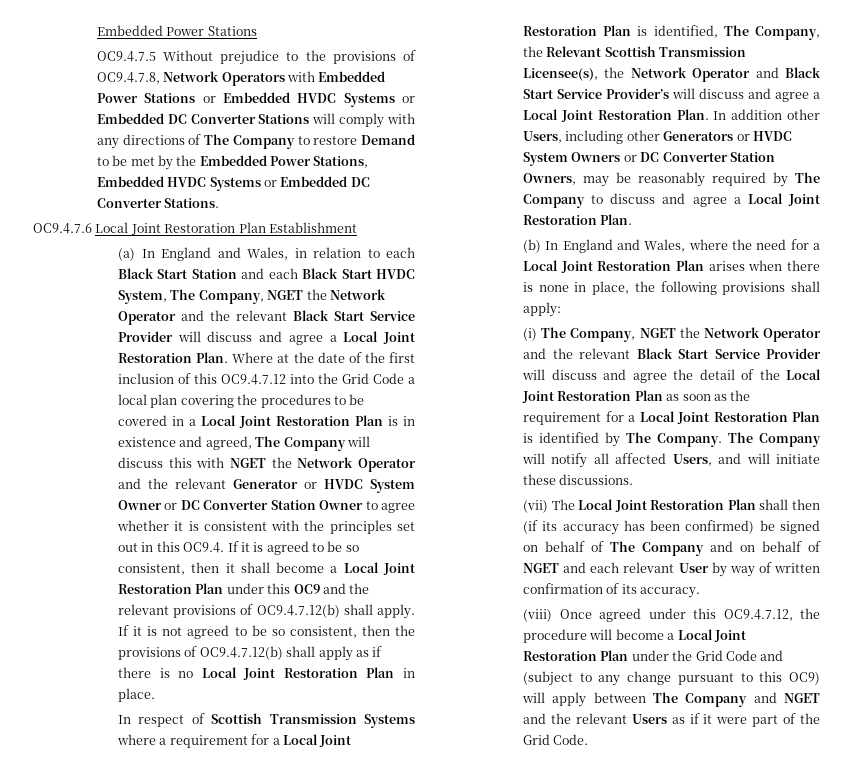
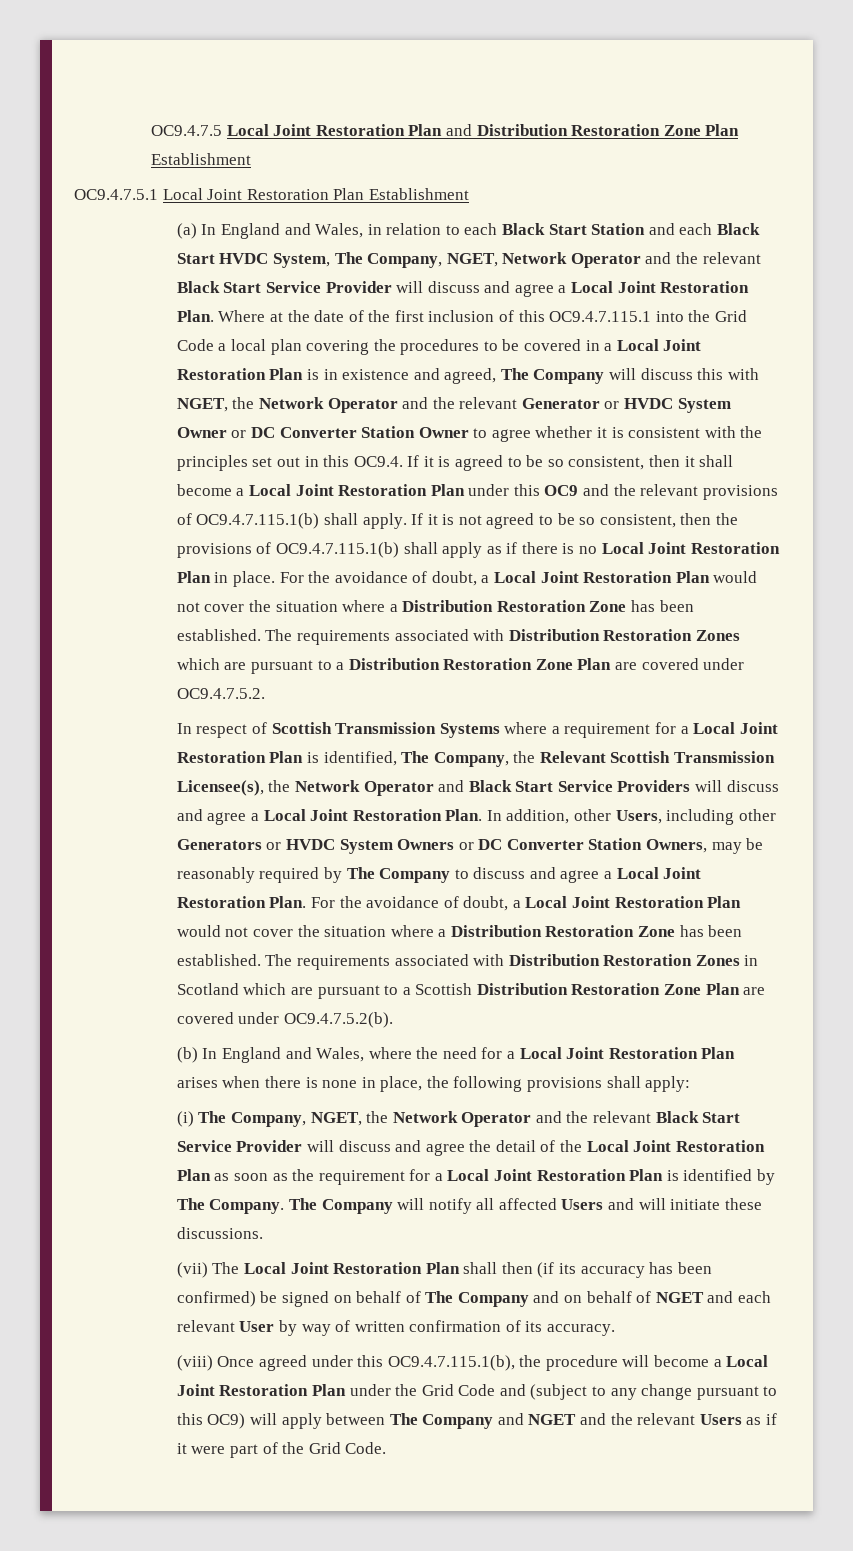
[96,25,257,36] [96,50,416,65] [96,71,386,86] [96,92,416,107] [96,113,415,128] [96,134,416,149] [96,155,369,170] [96,176,370,191] [96,198,220,208] [33,223,92,234] Embedded Power Stations // OC9.4.7.5 Without prejudice to the provisions of OC9.4.7.8, Network Operators with Embedded Power Stations or Embedded HVDC Systems or Embedded DC Converter Stations will comply with any directions of The Company to restore Demand to be met by the Embedded Power Stations, Embedded HVDC Systems or Embedded DC Converter Stations. // OC9.4.7.6 -> [151,124,740,136] [151,153,252,165] [74,189,158,200] OC9.4.7.5 Local Joint Restoration Plan and Distribution Restoration Zone Plan Establishment // OC9.4.7.5.1
[267,289,327,300] NGET the -> [446,253,498,267] NGET,
[221,374,287,385] OC9.4.7.12 -> [549,311,652,322] OC9.4.7.115.1
[230,458,267,468] NGET -> [176,398,228,412] NGET,
[256,604,340,618] OC9.4.7.12(b) -> [196,513,320,529] OC9.4.7.115.1(b)
[199,646,283,660] OC9.4.7.12(b) -> [275,542,399,558] OC9.4.7.115.1(b)
(156, 695) none -> [279,571,758,586] [176,600,694,612] [176,629,740,645] [176,658,745,674] [176,688,265,699] For the avoidance of doubt, a Local Joint Restoration Plan would not cover the situation where a Distribution Restoration Zone has been established. The requirements associated with Distribution Restoration Zones which are pursuant to a Distribution Restoration Zone Plan are covered under OC9.4.7.5.2.
[606,88,670,99] Provider’s -> [617,780,691,792] Providers
[731,109,783,120] addition -> [506,809,570,824] addition,
(633, 219) none -> [310,896,742,911] [176,925,743,937] [176,954,759,970] [176,983,766,999] [176,1012,393,1028] For the avoidance of doubt, a Local Joint Restoration Plan would not cover the situation where a Distribution Restoration Zone has been established. The requirements associated with Distribution Restoration Zones in Scotland which are pursuant to a Scottish Distribution Restoration Zone Plan are covered under OC9.4.7.5.2(b).
[639,328,676,338] NGET -> [310,1112,362,1126] NGET,
[672,454,712,466] Users, -> [561,1199,604,1210] Users
[723,609,793,621] OC9.4.7.12, -> [387,1355,515,1371] OC9.4.7.115.1(b),

